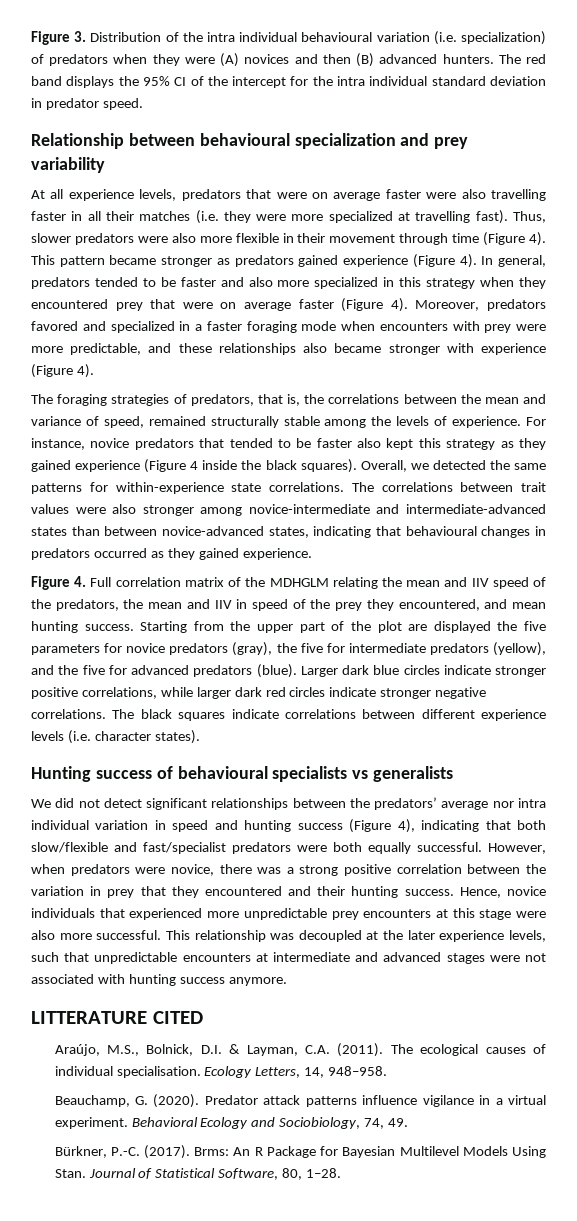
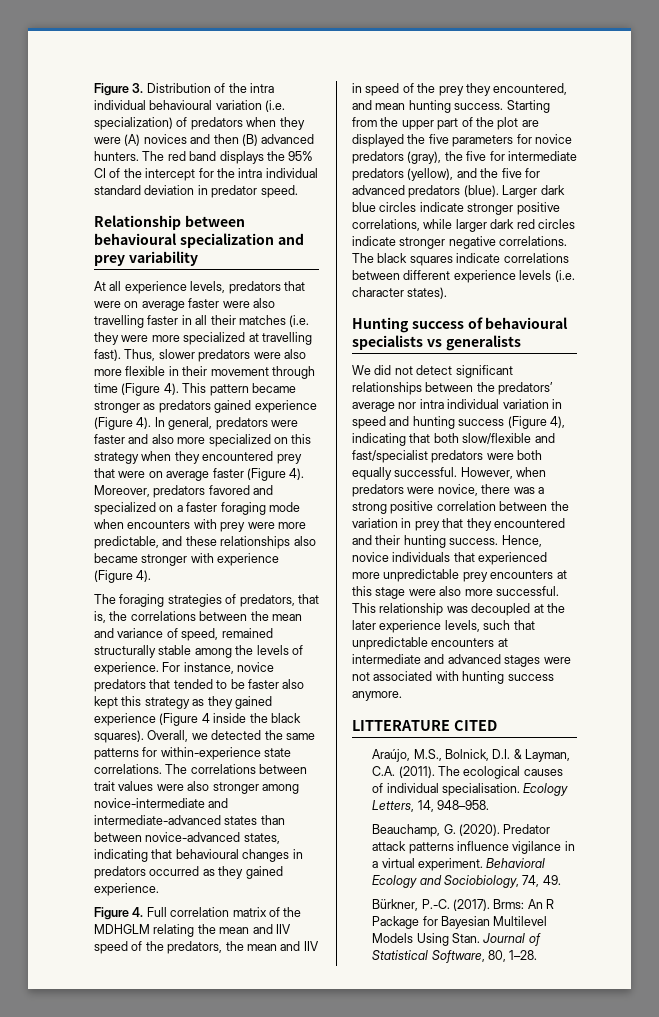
[94,277,176,287] tended to be -> [270,420,298,427] were
[383,277,395,287] in -> [273,437,288,444] on
[179,321,191,331] in -> [159,505,174,512] on

